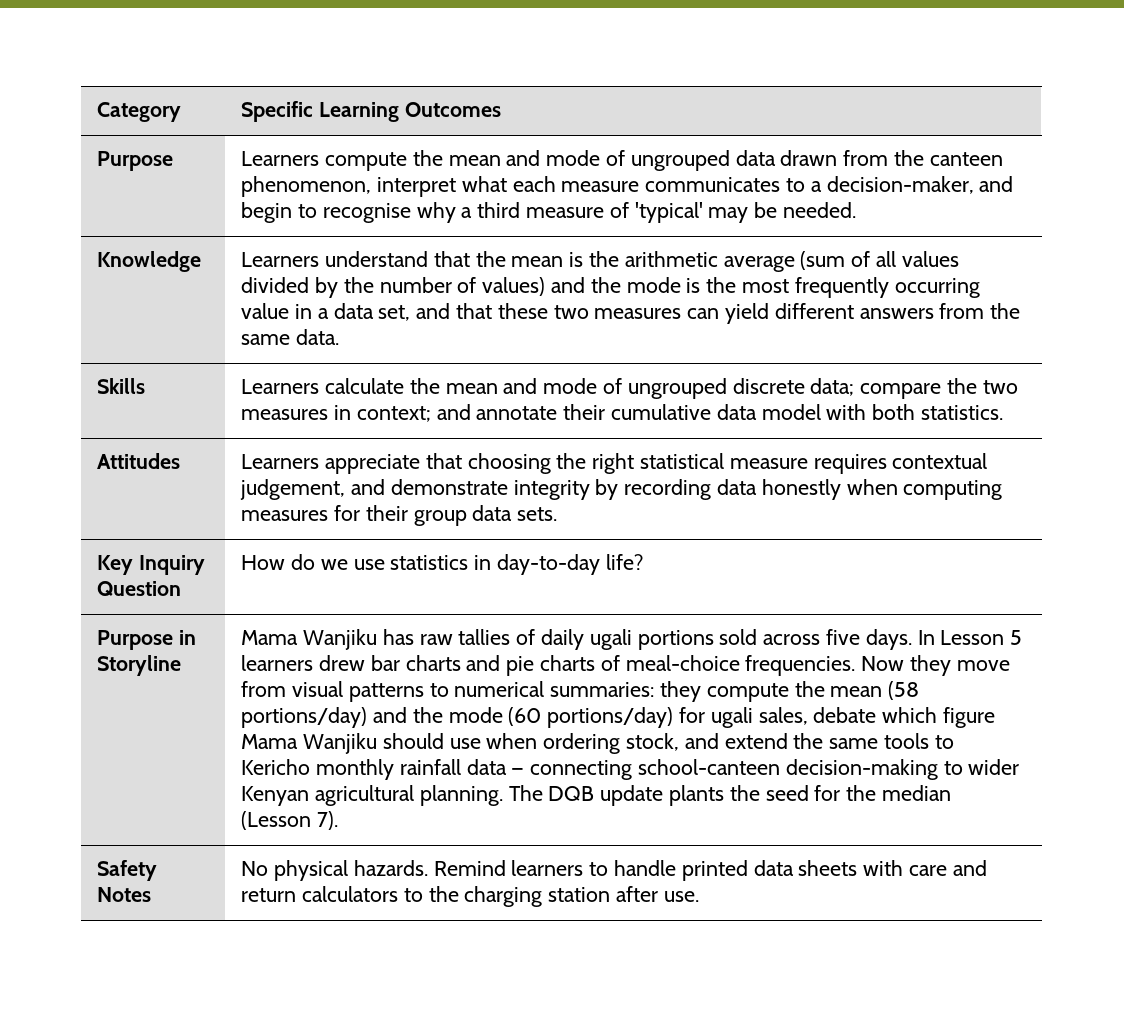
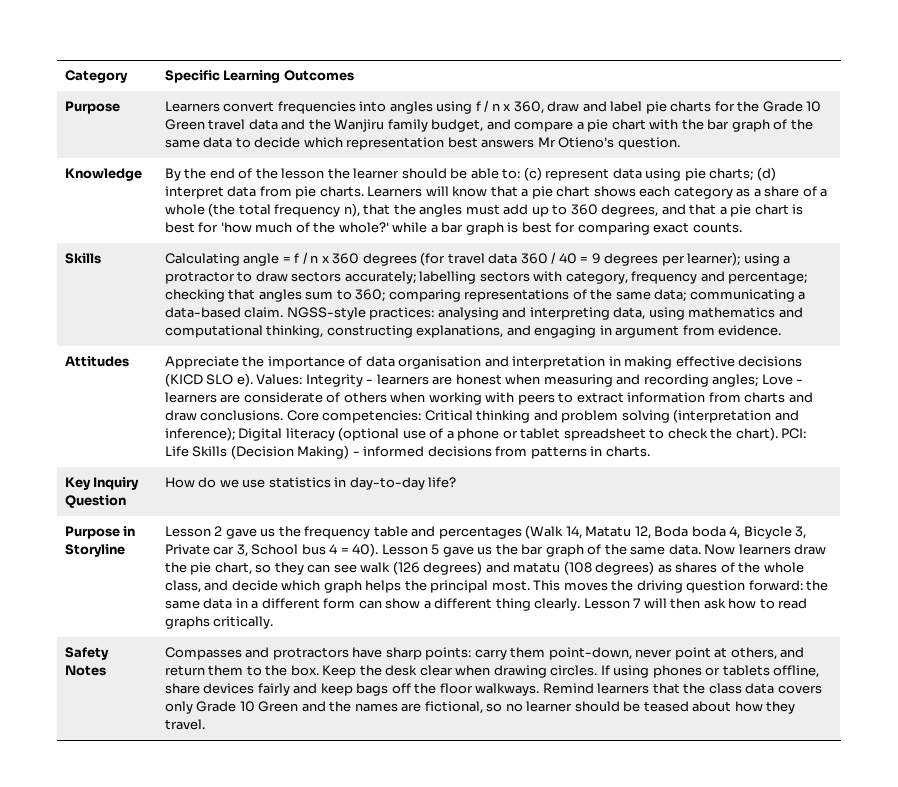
[324,150,1003,171] [241,176,1014,197] [241,202,857,223] [97,251,202,272] [241,251,959,272] [241,277,980,298] [241,303,1021,324] [241,329,339,345] [97,378,146,394] [241,378,1018,399] [241,404,1004,422] [97,453,181,469] [241,453,988,474] [240,479,1003,500] [241,505,558,526] compute the mean and mode of ungrouped data drawn from the canteen phenomenon, interpret what each measure communicates to a decision-maker, and begin to recognise why a third measure of 'typical' may be needed. // Knowledge | Learners understand that the mean is the arithmetic average (sum of all values divided by the number of values) and the mode is the most frequently occurring value in a data set, and that these two measures can yield different answers from the same data. // Skills | Learners calculate the mean and mode of ungrouped discrete data; compare the two measures in context; and annotate their cumulative data model with both statistics. // Attitudes | Learners appreciate that choosing the right statistical measure requires contextual judgement, and demonstrate integrity by recording data honestly when computing measures for their group data sets. -> [223,100,822,114] [164,119,813,132] [164,137,680,150] [64,168,142,181] [164,167,776,181] [164,186,828,199] [164,203,804,217] [164,222,742,235] [64,253,101,264] [164,252,791,266] [164,271,808,284] [164,289,806,302] [164,307,803,320] [164,325,782,338] [64,356,129,367] [164,356,803,369] [164,373,804,387] [164,392,813,405] [164,409,799,423] [164,427,807,441] [164,445,650,459] convert frequencies into angles using f / n x 360, draw and label pie charts for the Grade 10 Green travel data and the Wanjiru family budget, and compare a pie chart with the bar graph of the same data to decide which representation best answers Mr Otieno's question. // Knowledge | By the end of the lesson the learner should be able to: (c) represent data using pie charts; (d) interpret data from pie charts. Learners will know that a pie chart shows each category as a share of a whole (the total frequency n), that the angles must add up to 360 degrees, and that a pie chart is best for 'how much of the whole?' while a bar graph is best for comparing exact counts. // Skills | Calculating angle = f / n x 360 degrees (for travel data 360 / 40 = 9 degrees per learner); using a protractor to draw sectors accurately; labelling sectors with category, frequency and percentage; checking that angles sum to 360; comparing representations of the same data; communicating a data-based claim. NGSS-style practices: analysing and interpreting data, using mathematics and computational thinking, constructing explanations, and engaging in argument from evidence. // Attitudes | Appreciate the importance of data organisation and interpretation in making effective decisions (KICD SLO e). Values: Integrity - learners are honest when measuring and recording angles; Love - learners are considerate of others when working with peers to extract information from charts and draw conclusions. Core competencies: Critical thinking and problem solving (interpretation and inference); Digital literacy (optional use of a phone or tablet spreadsheet to check the chart). PCI: Life Skills (Decision Making) - informed decisions from patterns in charts.
[241,629,1023,650] [241,655,1010,676] [241,681,920,702] [241,707,996,728] [241,733,954,754] [241,759,1020,780] [241,785,952,806] [241,811,338,830] [97,860,158,881] [97,887,152,902] [241,860,987,881] [241,886,699,907] Mama Wanjiku has raw tallies of daily ugali portions sold across five days. In Lesson 5 learners drew bar charts and pie charts of meal-choice frequencies. Now they move from visual patterns to numerical summaries: they compute the mean (58 portions/day) and the mode (60 portions/day) for ugali sales, debate which figure Mama Wanjiku should use when ordering stock, and extend the same tools to Kericho monthly rainfall data — connecting school-canteen decision-making to wider Kenyan agricultural planning. The DQB update plants the seed for the median (Lesson 7). // Safety Notes | No physical hazards. Remind learners to handle printed data sheets with care and return calculators to the charging station after use. -> [164,525,807,539] [164,543,827,557] [164,561,804,575] [164,580,829,593] [164,598,808,611] [164,616,274,629] [64,647,109,660] [64,665,106,676] [164,647,805,660] [164,665,820,678] [164,683,822,696] [164,701,796,714] [164,719,205,730] Lesson 2 gave us the frequency table and percentages (Walk 14, Matatu 12, Boda boda 4, Bicycle 3, Private car 3, School bus 4 = 40). Lesson 5 gave us the bar graph of the same data. Now learners draw the pie chart, so they can see walk (126 degrees) and matatu (108 degrees) as shares of the whole class, and decide which graph helps the principal most. This moves the driving question forward: the same data in a different form can show a different thing clearly. Lesson 7 will then ask how to read graphs critically. // Safety Notes | Compasses and protractors have sharp points: carry them point-down, never point at others, and return them to the box. Keep the desk clear when drawing circles. If using phones or tablets offline, share devices fairly and keep bags off the floor walkways. Remind learners that the class data covers only Grade 10 Green and the names are fictional, so no learner should be teased about how they travel.

